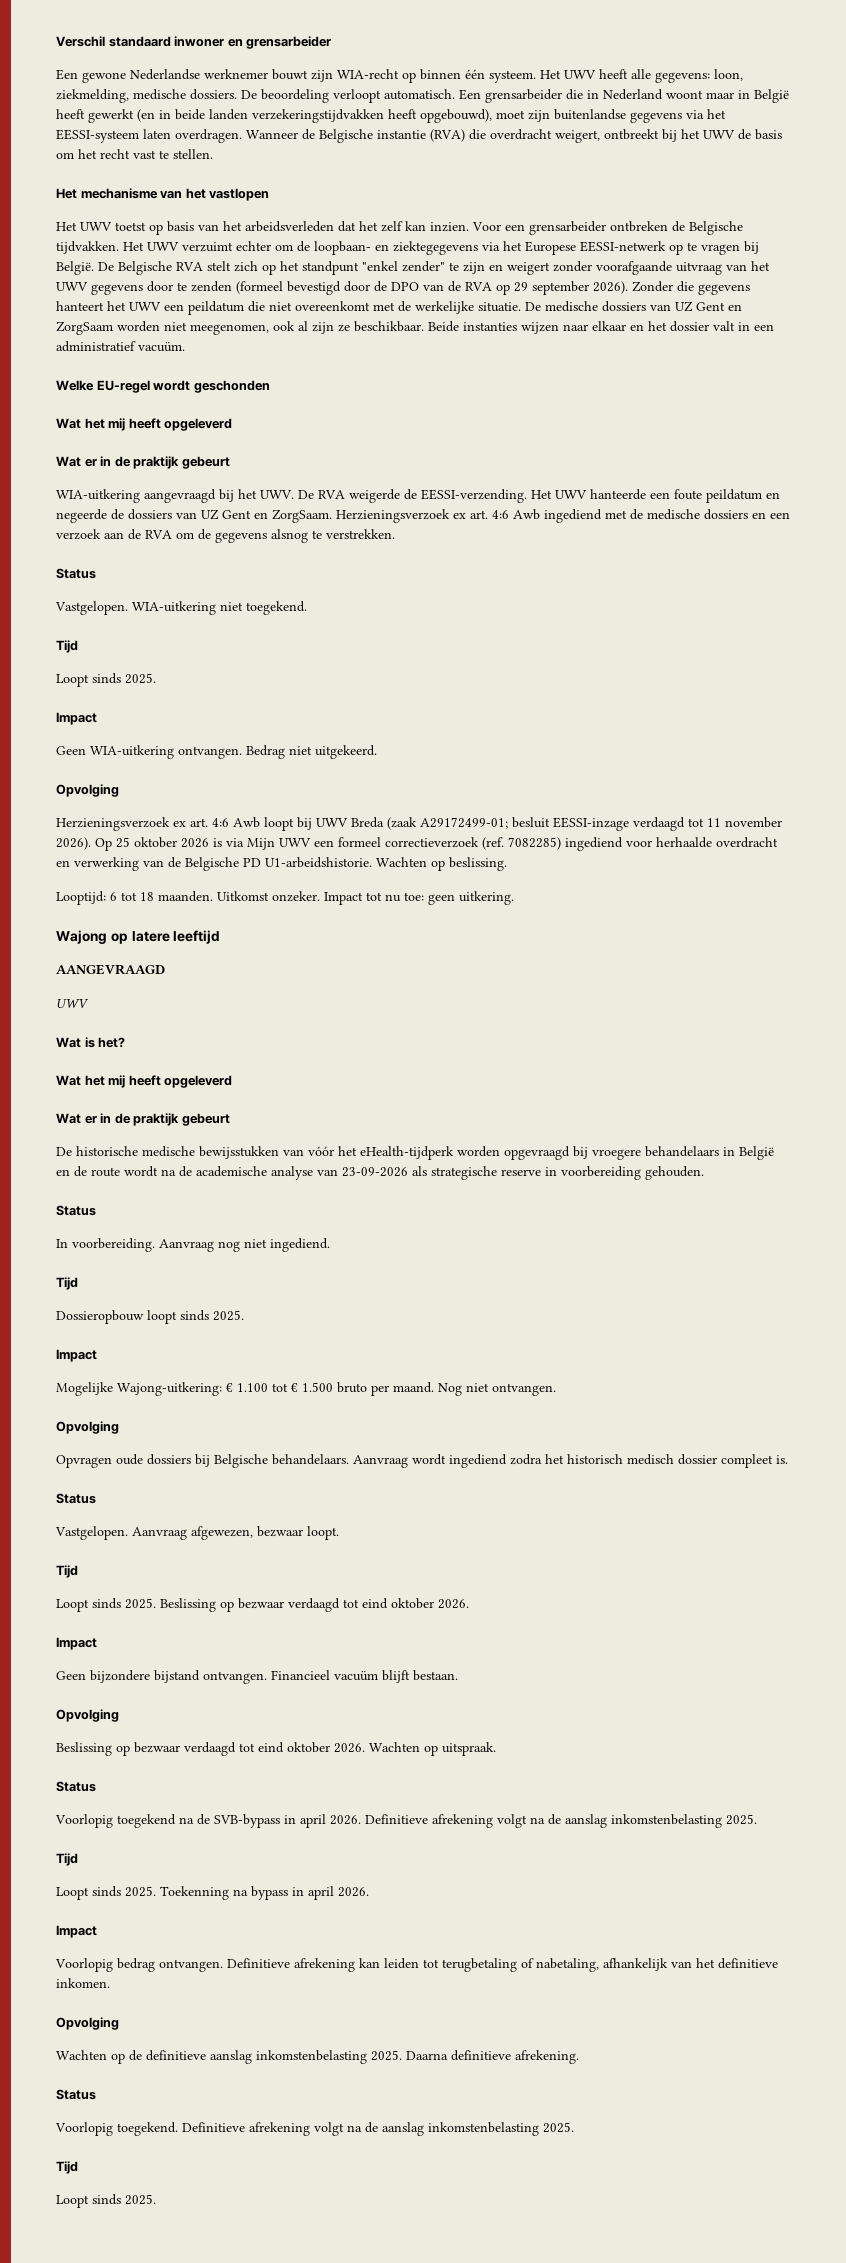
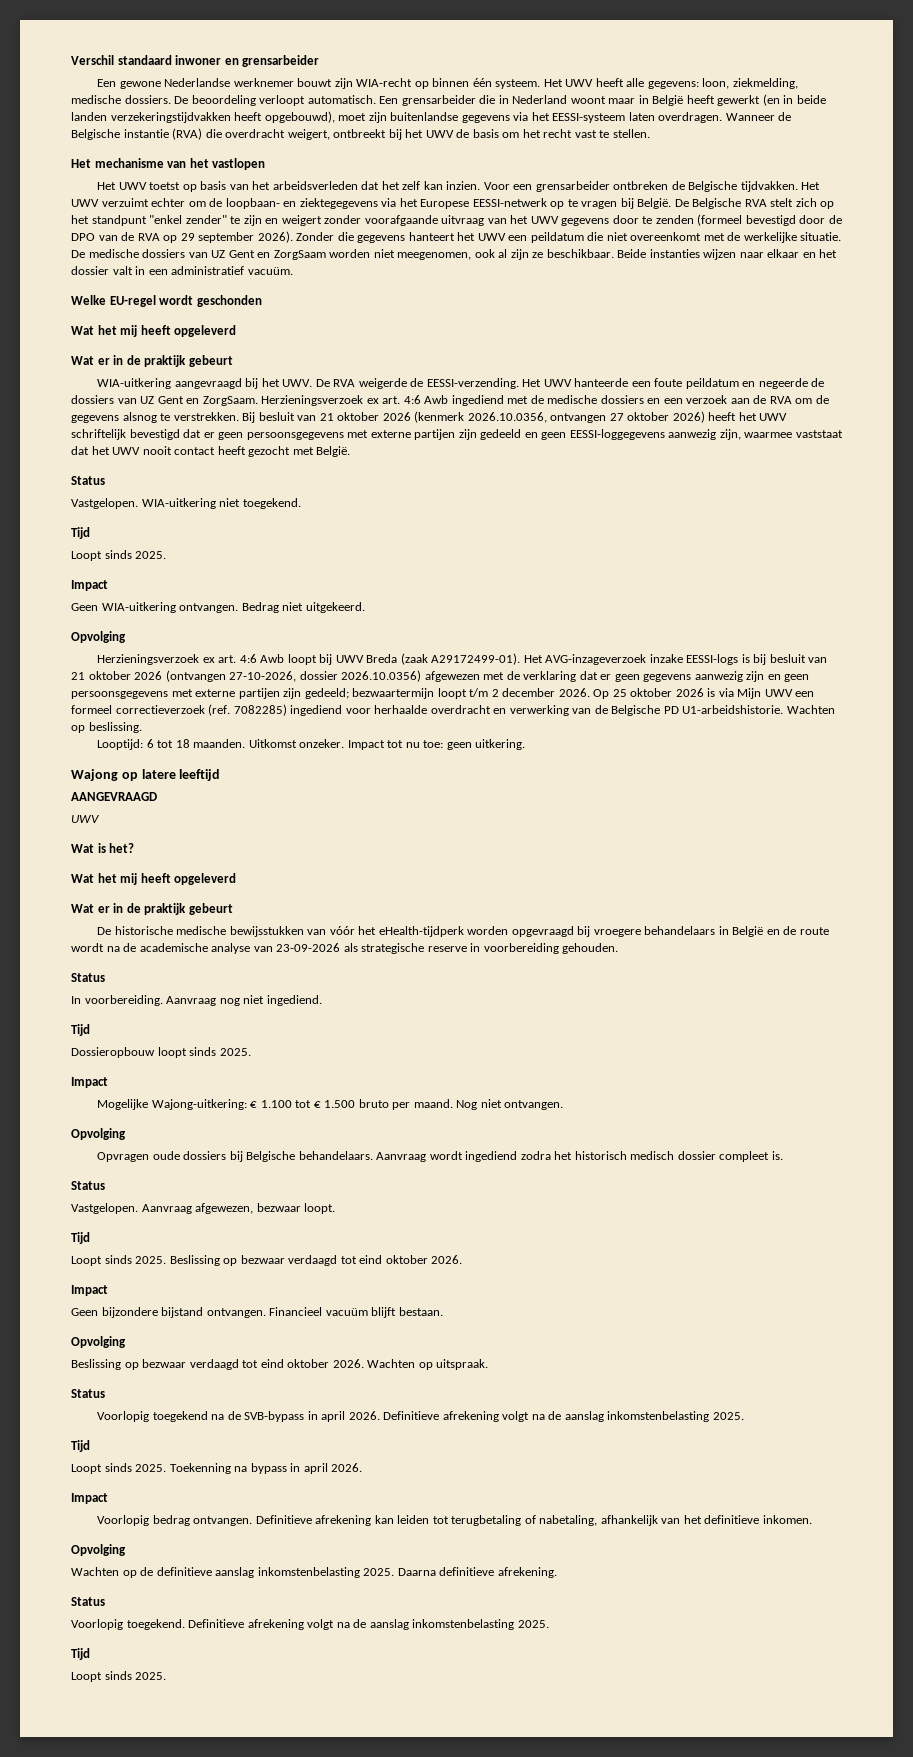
(395, 534) none -> [242,411,788,423] [71,429,843,440] [71,446,351,457] Bij besluit van 21 oktober 2026 (kenmerk 2026.10.0356, ontvangen 27 oktober 2026) heeft het UWV schriftelijk bevestigd dat er geen persoonsgegevens met externe partijen zijn gedeeld en geen EESSI-loggegevens aanwezig zijn, waarmee vaststaat dat het UWV nooit contact heeft gezocht met België.
[420,817,782,831] [56,837,91,850] A29172499-01; besluit EESSI-inzage verdaagd tot 11 november 2026). -> [431,653,828,665] [71,670,810,682] [71,688,590,699] A29172499-01). Het AVG-inzageverzoek inzake EESSI-logs is bij besluit van 21 oktober 2026 (ontvangen 27-10-2026, dossier 2026.10.0356) afgewezen met de verklaring dat er geen gegevens aanwezig zijn en geen persoonsgegevens met externe partijen zijn gedeeld; bezwaartermijn loopt t/m 2 december 2026.

